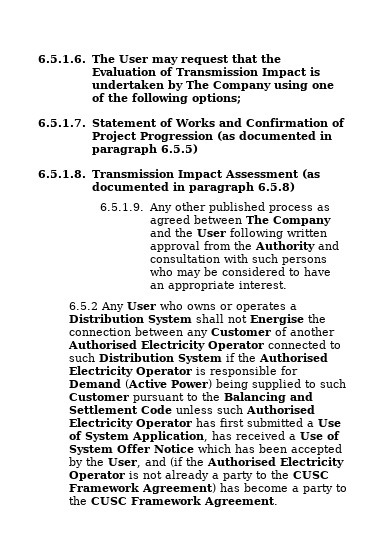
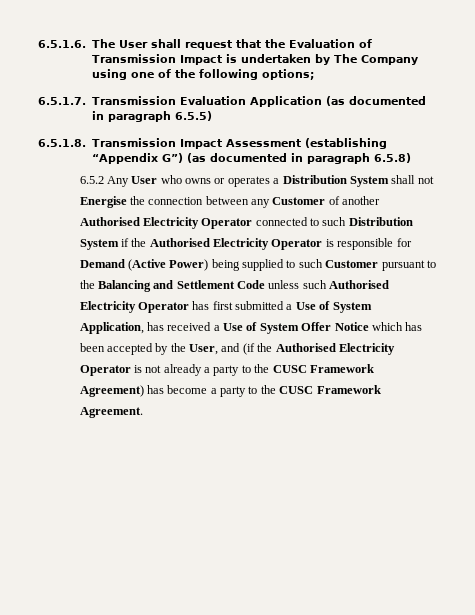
[151,57,178,65] may -> [151,39,182,48] shall
[91,118,345,127] [91,131,213,142] Statement of Works and Confirmation of Project Progression -> [92,96,323,107] Transmission Evaluation Application
(299, 174) none -> [305,138,388,149] [92,153,184,164] (establishing “Appendix G”)
[100,202,330,213] [149,215,331,226] [149,228,327,239] [149,241,339,252] [149,254,327,265] [149,267,331,278] [149,281,287,291] // 6.5.1.9. Any other published process as agreed between The Company and the User following written approval from the Authority and consultation with such persons who may be considered to have an appropriate interest. -> (412, 158) none

